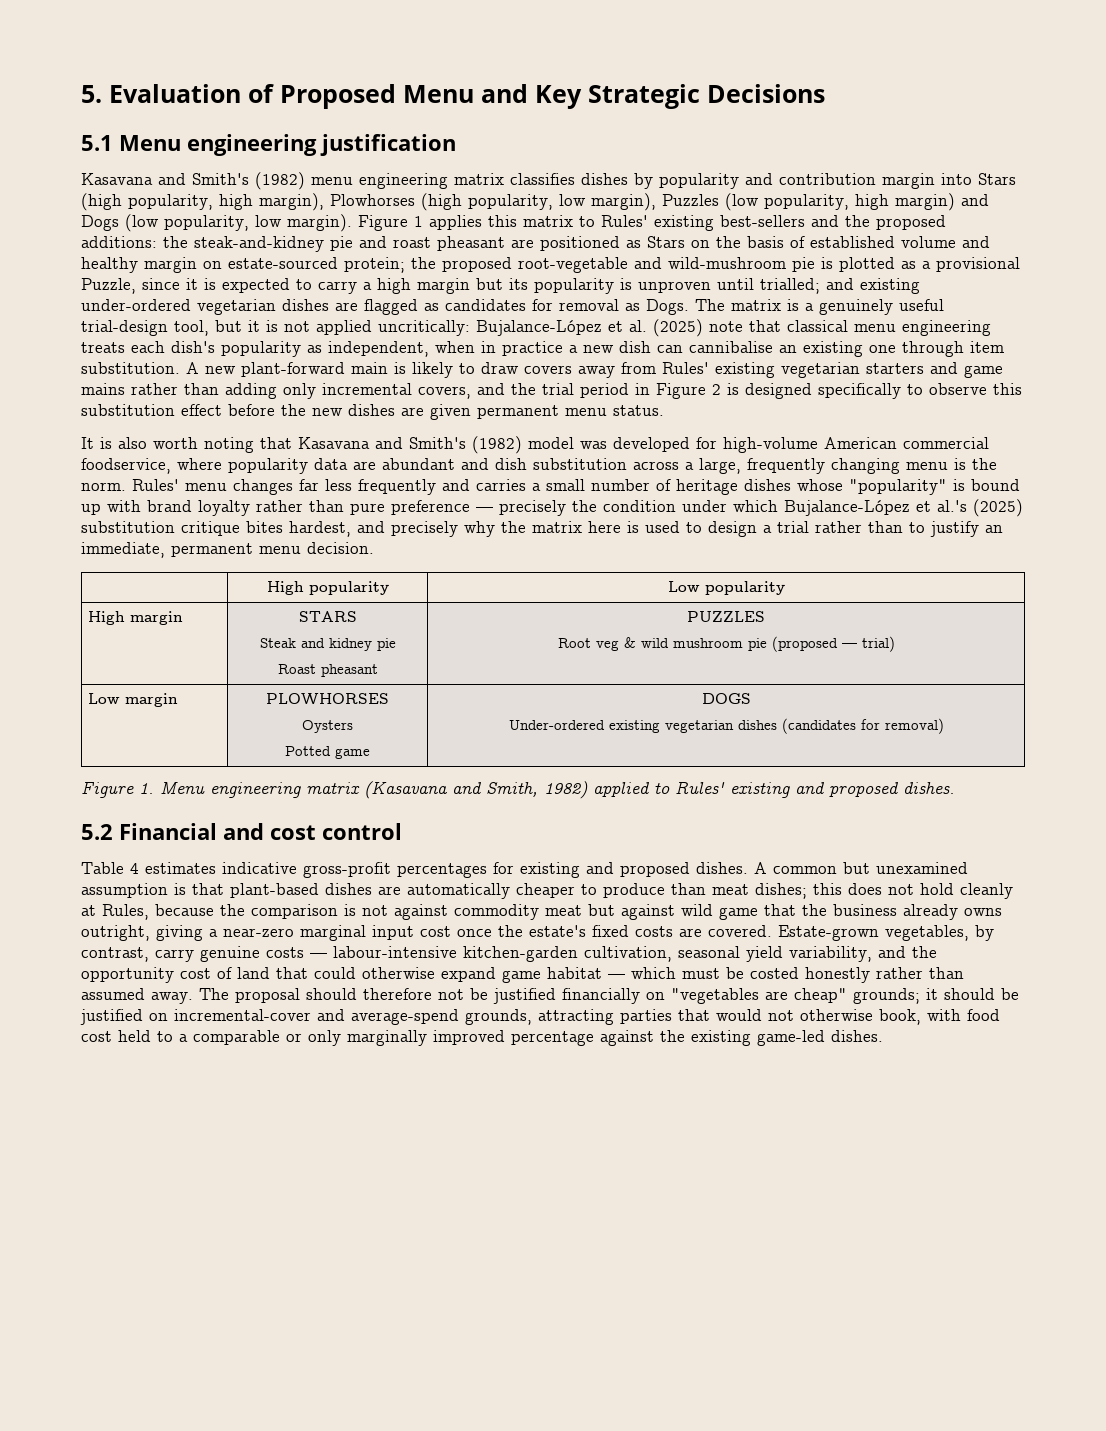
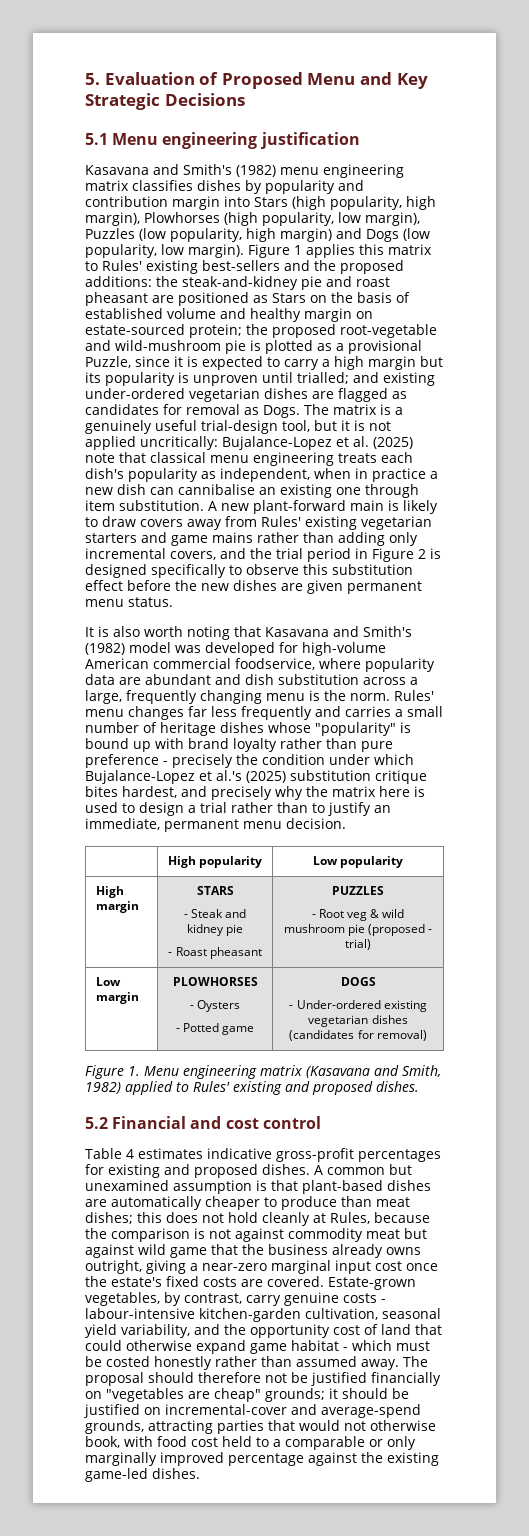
[476,320,602,336] Bujalance-López -> [222,436,332,450] Bujalance-Lopez
[476,507,493,512] — -> [163,761,168,765] -
[784,500,910,516] Bujalance-López -> [85,770,195,784] Bujalance-Lopez
(357, 616) none -> [183,914,188,918] -
(396, 644) none -> [168,952,173,956] -
(765, 616) none -> [311,914,316,918] -
[841,643,857,648] — -> [428,929,433,933] -
(389, 699) none -> [189,1005,194,1009] -
(353, 726) none -> [175,1028,180,1032] -
(751, 698) none -> [289,1005,294,1009] -
[310,953,327,958] — -> [381,1299,386,1303] -
[608,974,625,979] — -> [343,1347,348,1351] -

